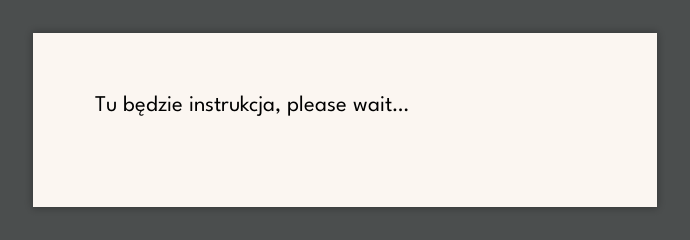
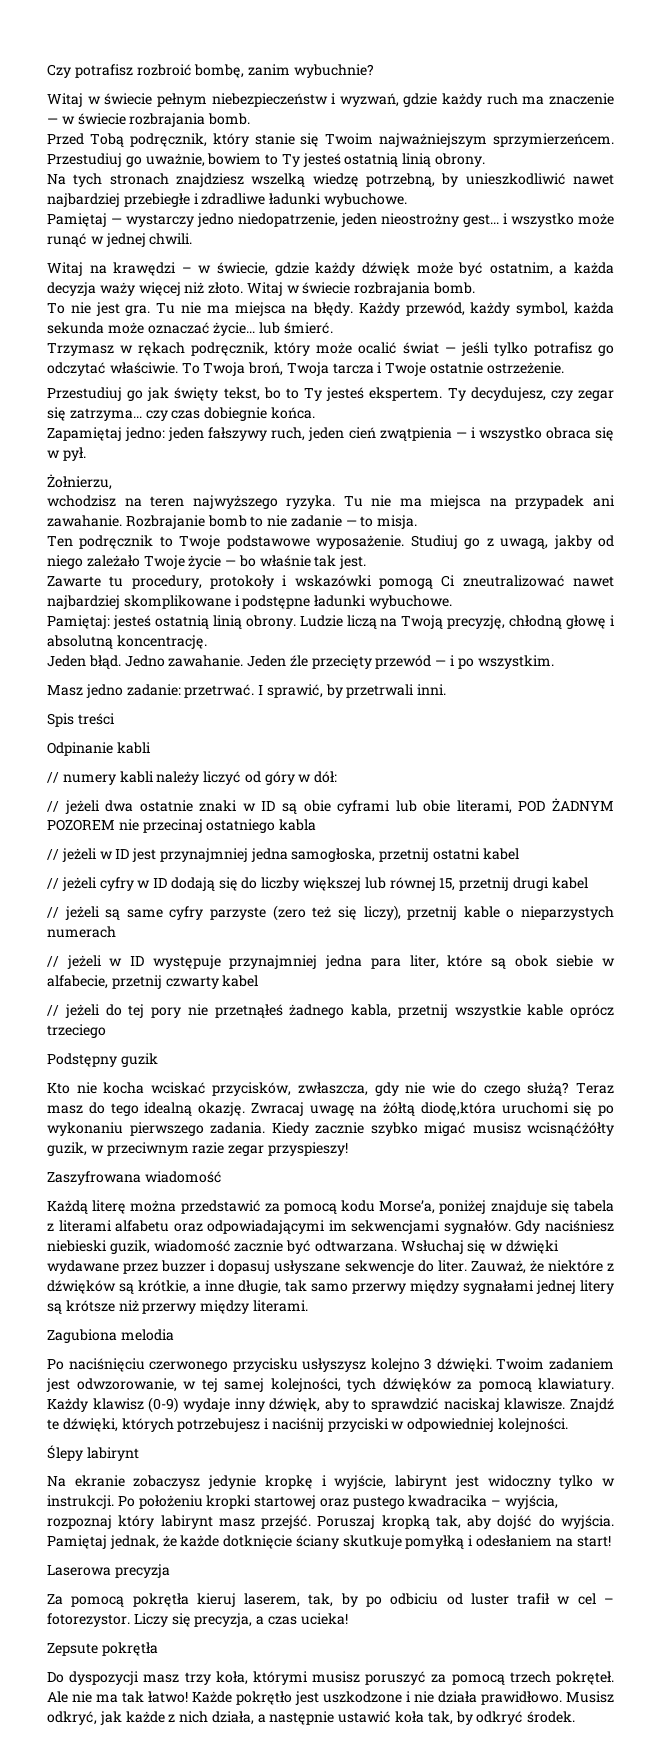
[95,95,410,116] Tu będzie instrukcja, please wait… -> [47,64,374,78] [47,93,614,107] [47,113,251,127] [47,133,614,147] [47,153,486,167] [47,173,614,187] [47,193,407,207] [47,213,614,227] [47,233,193,247] [47,262,615,276] [47,282,476,296] [47,302,614,316] [47,322,333,336] [47,342,614,356] [47,362,564,376] [47,387,614,401] [47,407,315,421] [47,427,614,441] [47,447,86,461] [47,474,112,490] [47,495,615,509] [47,515,418,529] [47,535,614,549] [47,555,367,569] [47,575,615,589] [47,595,452,609] [47,615,615,629] [47,635,207,649] [47,655,554,669] [47,684,447,698] [47,713,115,727] [47,742,151,756] [47,771,338,785] [47,798,614,814] [47,819,317,833] [47,848,519,862] [47,877,588,891] [47,905,615,921] [47,926,116,938] [47,955,615,969] [47,975,259,989] [47,1004,614,1018] [47,1024,106,1038] [47,1053,158,1067] [47,1082,614,1096] [47,1102,614,1116] [47,1122,614,1136] [47,1142,348,1156] [47,1171,222,1185] [47,1200,614,1214] [47,1220,614,1234] [47,1240,560,1254] [47,1260,614,1274] [47,1280,614,1294] [47,1300,308,1314] [47,1329,174,1343] [47,1358,614,1372] [46,1378,614,1392] [47,1397,614,1413] [47,1418,569,1432] [47,1445,139,1461] [47,1475,616,1489] [47,1495,559,1509] [47,1515,614,1529] [47,1535,611,1549] [47,1564,170,1578] [47,1593,614,1607] [47,1613,348,1627] [47,1642,158,1656] [47,1671,614,1685] [47,1691,614,1705] [47,1711,576,1725] Czy potrafisz rozbroić bombę, zanim wybuchnie? // Witaj w świecie pełnym niebezpieczeństw i wyzwań, gdzie każdy ruch ma znaczenie — w świecie rozbrajania bomb. // Przed Tobą podręcznik, który stanie się Twoim najważniejszym sprzymierzeńcem. Przestudiuj go uważnie, bowiem to Ty jesteś ostatnią linią obrony. // Na tych stronach znajdziesz wszelką wiedzę potrzebną, by unieszkodliwić nawet najbardziej przebiegłe i zdradliwe ładunki wybuchowe. // Pamiętaj — wystarczy jedno niedopatrzenie, jeden nieostrożny gest... i wszystko może runąć w jednej chwili. // Witaj na krawędzi – w świecie, gdzie każdy dźwięk może być ostatnim, a każda decyzja waży więcej niż złoto. Witaj w świecie rozbrajania bomb. // To nie jest gra. Tu nie ma miejsca na błędy. Każdy przewód, każdy symbol, każda sekunda może oznaczać życie... lub śmierć. // Trzymasz w rękach podręcznik, który może ocalić świat — jeśli tylko potrafisz go odczytać właściwie. To Twoja broń, Twoja tarcza i Twoje ostatnie ostrzeżenie. // Przestudiuj go jak święty tekst, bo to Ty jesteś ekspertem. Ty decydujesz, czy zegar się zatrzyma... czy czas dobiegnie końca. // Zapamiętaj jedno: jeden fałszywy ruch, jeden cień zwątpienia — i wszystko obraca się w pył. // Żołnierzu, // wchodzisz na teren najwyższego ryzyka. Tu nie ma miejsca na przypadek ani zawahanie. Rozbrajanie bomb to nie zadanie — to misja. // Ten podręcznik to Twoje podstawowe wyposażenie. Studiuj go z uwagą, jakby od niego zależało Twoje życie — bo właśnie tak jest. // Zawarte tu procedury, protokoły i wskazówki pomogą Ci zneutralizować nawet najbardziej skomplikowane i podstępne ładunki wybuchowe. // Pamiętaj: jesteś ostatnią linią obrony. Ludzie liczą na Twoją precyzję, chłodną głowę i absolutną koncentrację. // Jeden błąd. Jedno zawahanie. Jeden źle przecięty przewód — i po wszystkim. // Masz jedno zadanie: przetrwać. I sprawić, by przetrwali inni. // Spis treści // Odpinanie kabli // // numery kabli należy liczyć od góry w dół: // // jeżeli dwa ostatnie znaki w ID są obie cyframi lub obie literami, POD ŻADNYM POZOREM nie przecinaj ostatniego kabla // // jeżeli w ID jest przynajmniej jedna samogłoska, przetnij ostatni kabel // // jeżeli cyfry w ID dodają się do liczby większej lub równej 15, przetnij drugi kabel // // jeżeli są same cyfry parzyste (zero też się liczy), przetnij kable o nieparzystych numerach // // jeżeli w ID występuje przynajmniej jedna para liter, które są obok siebie w alfabecie, przetnij czwarty kabel // // jeżeli do tej pory nie przetnąłeś żadnego kabla, przetnij wszystkie kable oprócz trzeciego // Podstępny guzik // Kto nie kocha wciskać przycisków, zwłaszcza, gdy nie wie do czego służą? Teraz masz do tego idealną okazję. Zwracaj uwagę na żółtą diodę,która uruchomi się po wykonaniu pierwszego zadania. Kiedy zacznie szybko migać musisz wcisnąćżółty guzik, w przeciwnym razie zegar przyspieszy! // Zaszyfrowana wiadomość // Każdą literę można przedstawić za pomocą kodu Morse’a, poniżej znajduje się tabela z literami alfabetu oraz odpowiadającymi im sekwencjami sygnałów. Gdy naciśniesz niebieski guzik, wiadomość zacznie być odtwarzana. Wsłuchaj się w dźwięki wydawane przez buzzer i dopasuj usłyszane sekwencje do liter. Zauważ, że niektóre z dźwięków są krótkie, a inne długie, tak samo przerwy między sygnałami jednej litery są krótsze niż przerwy między literami. // Zagubiona melodia // Po naciśnięciu czerwonego przycisku usłyszysz kolejno 3 dźwięki. Twoim zadaniem jest odwzorowanie, w tej samej kolejności, tych dźwięków za pomocą klawiatury. Każdy klawisz (0-9) wydaje inny dźwięk, aby to sprawdzić naciskaj klawisze. Znajdź te dźwięki, których potrzebujesz i naciśnij przyciski w odpowiedniej kolejności. // Ślepy labirynt // Na ekranie zobaczysz jedynie kropkę i wyjście, labirynt jest widoczny tylko w instrukcji. Po położeniu kropki startowej oraz pustego kwadracika – wyjścia, rozpoznaj który labirynt masz przejść. Poruszaj kropką tak, aby dojść do wyjścia. Pamiętaj jednak, że każde dotknięcie ściany skutkuje pomyłką i odesłaniem na start! // Laserowa precyzja // Za pomocą pokrętła kieruj laserem, tak, by po odbiciu od luster trafił w cel – fotorezystor. Liczy się precyzja, a czas ucieka! // Zepsute pokrętła // Do dyspozycji masz trzy koła, którymi musisz poruszyć za pomocą trzech pokręteł. Ale nie ma tak łatwo! Każde pokrętło jest uszkodzone i nie działa prawidłowo. Musisz odkryć, jak każde z nich działa, a następnie ustawić koła tak, by odkryć środek.

